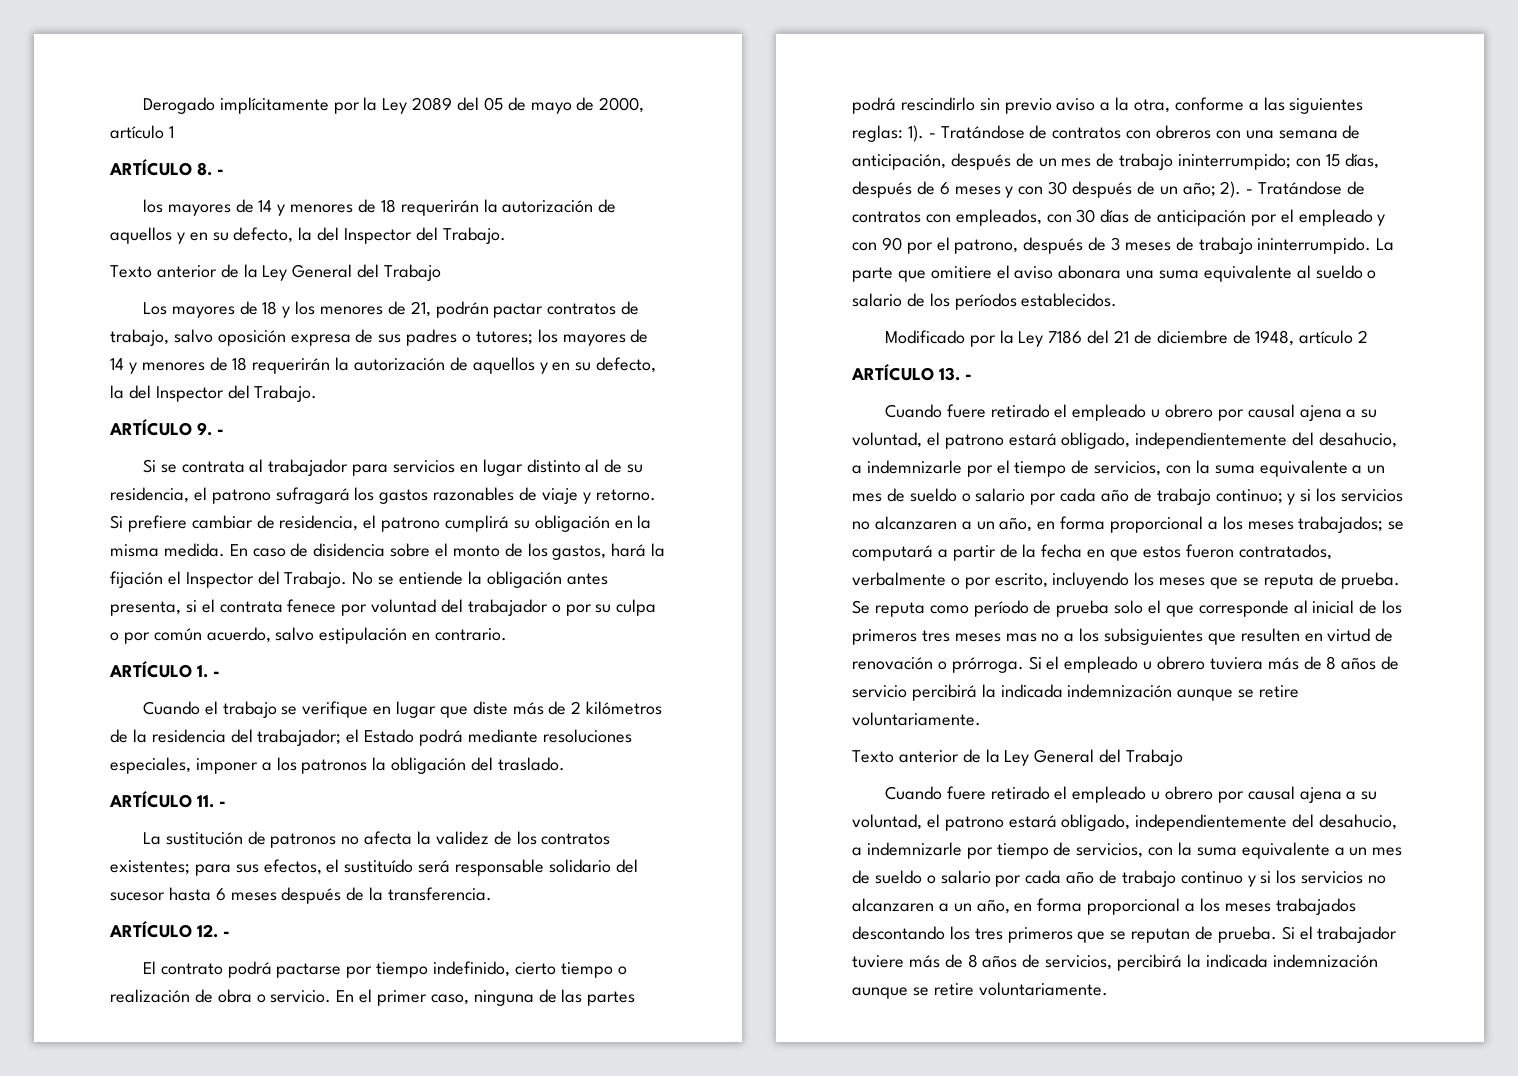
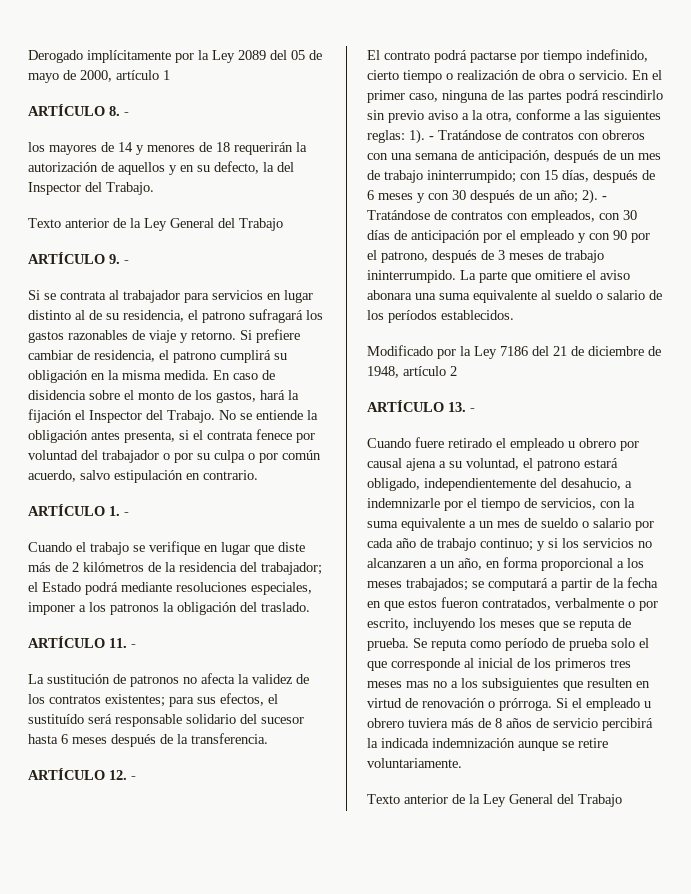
[142,301,640,318] [110,329,649,346] [110,357,657,374] [110,385,318,402] // Los mayores de 18 y los menores de 21, podrán pactar contratos de trabajo, salvo oposición expresa de sus padres o tutores; los mayores de 14 y menores de 18 requerirán la autorización de aquellos y en su defecto, la del Inspector del Trabajo. -> (283, 224) none
[884,786,1378,803] [852,814,1398,831] [852,842,1403,859] [852,870,1387,887] [852,898,1356,915] [852,926,1398,943] [852,954,1378,971] [852,982,1108,999] // Cuando fuere retirado el empleado u obrero por causal ajena a su voluntad, el patrono estará obligado, independientemente del desahucio, a indemnizarle por tiempo de servicios, con la suma equivalente a un mes de sueldo o salario por cada año de trabajo continuo y si los servicios no alcanzaren a un año, en forma proporcional a los meses trabajados descontando los tres primeros que se reputan de prueba. Si el trabajador tuviere más de 8 años de servicios, percibirá la indicada indemnización aunque se retire voluntariamente. -> (622, 800) none

